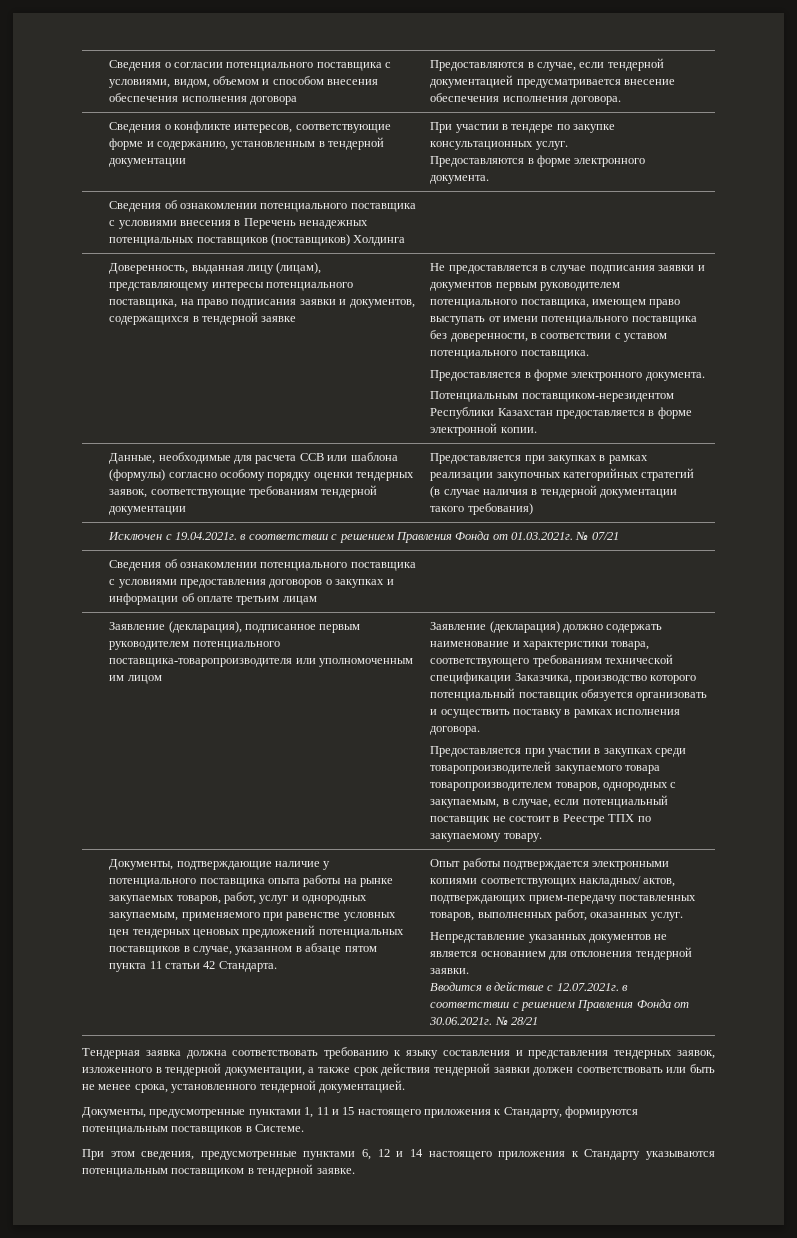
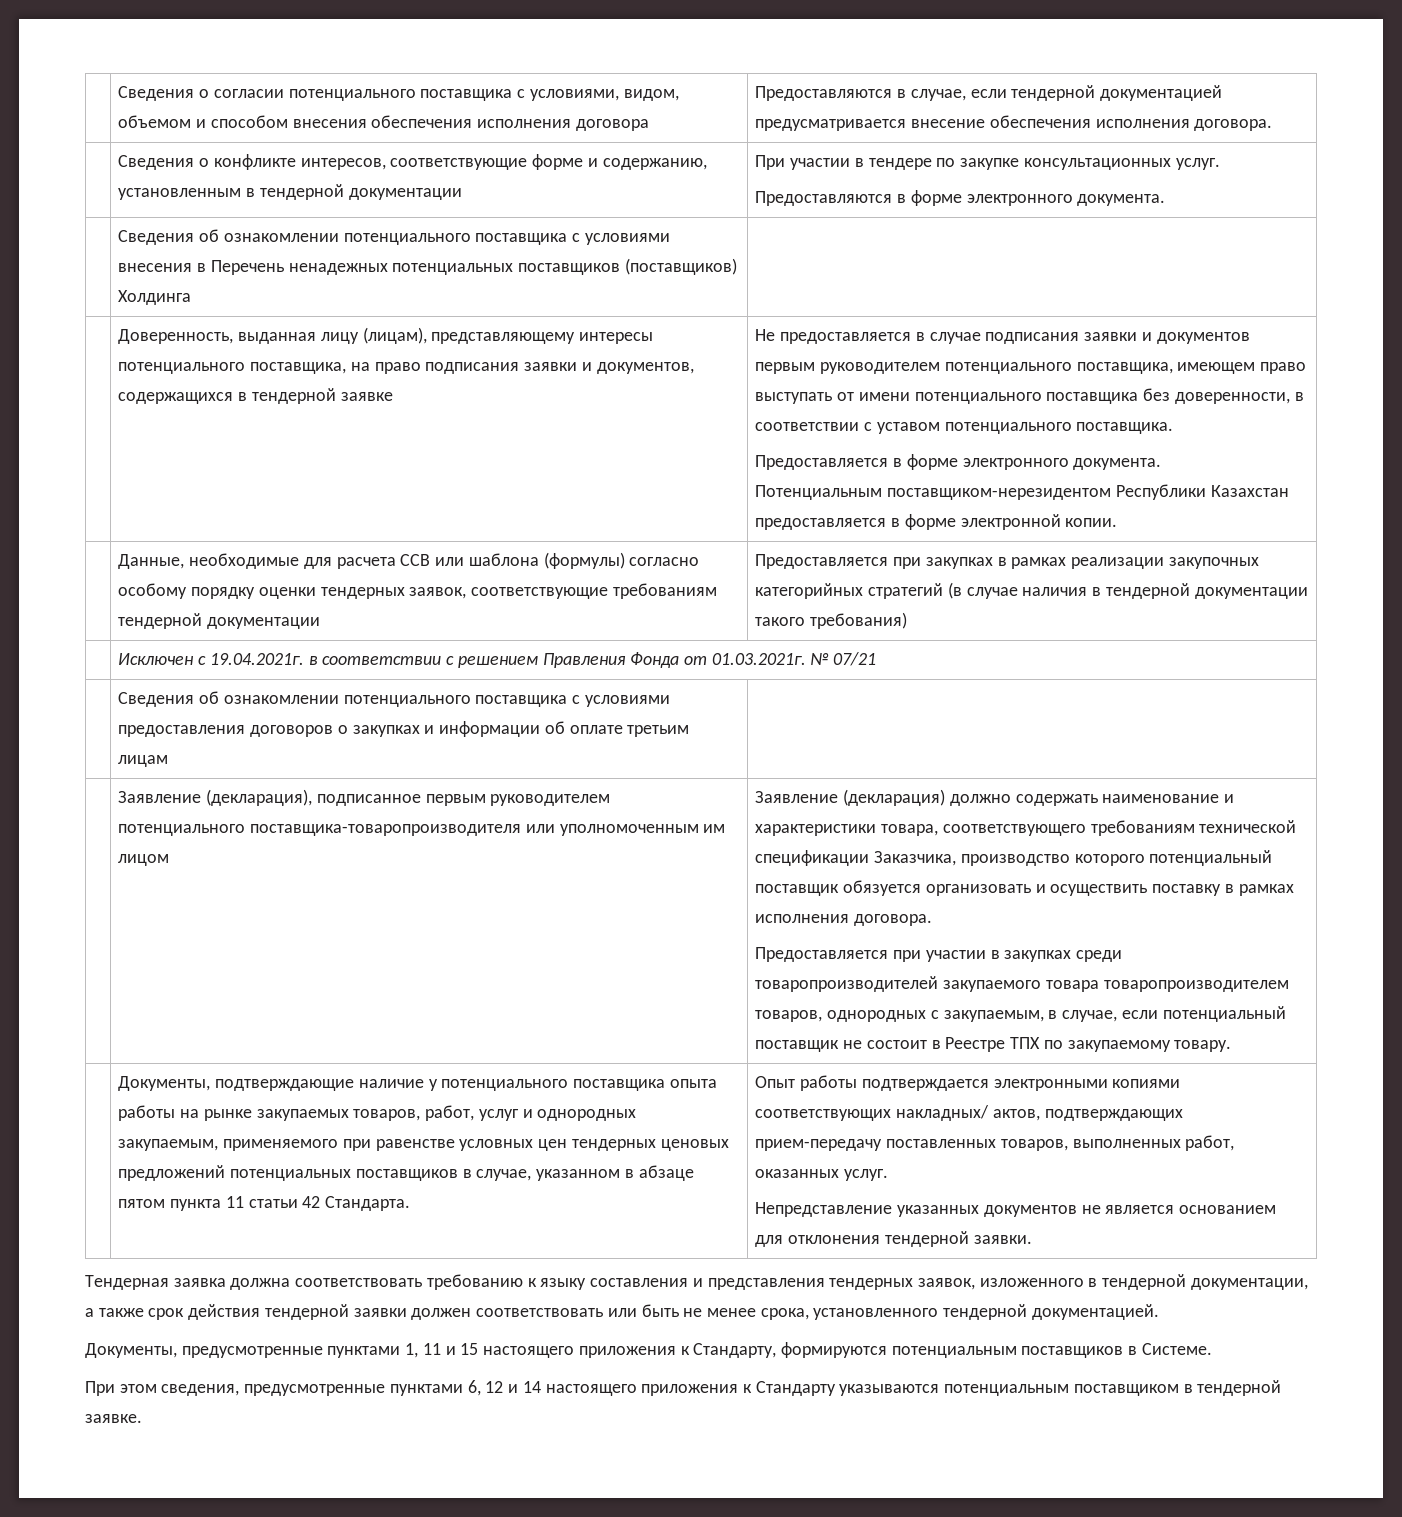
[430,981,629,991] [430,999,690,1011] [429,1016,539,1025] // Вводится в действие с 12.07.2021г. в соответствии с решением Правления Фонда от 30.06.2021г. № 28/21 -> (1032, 1239) none

